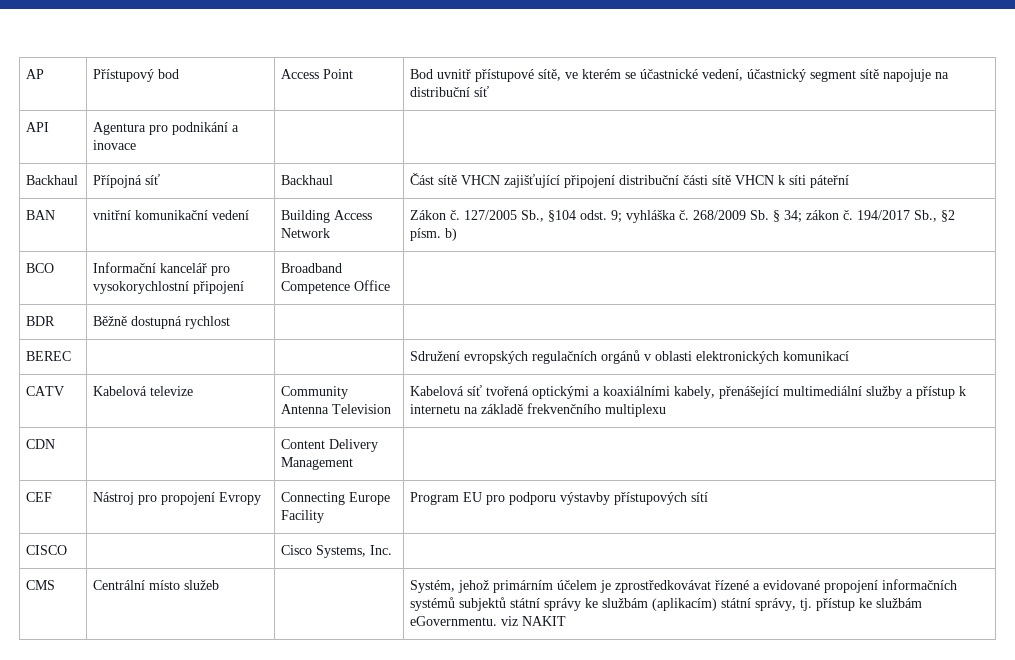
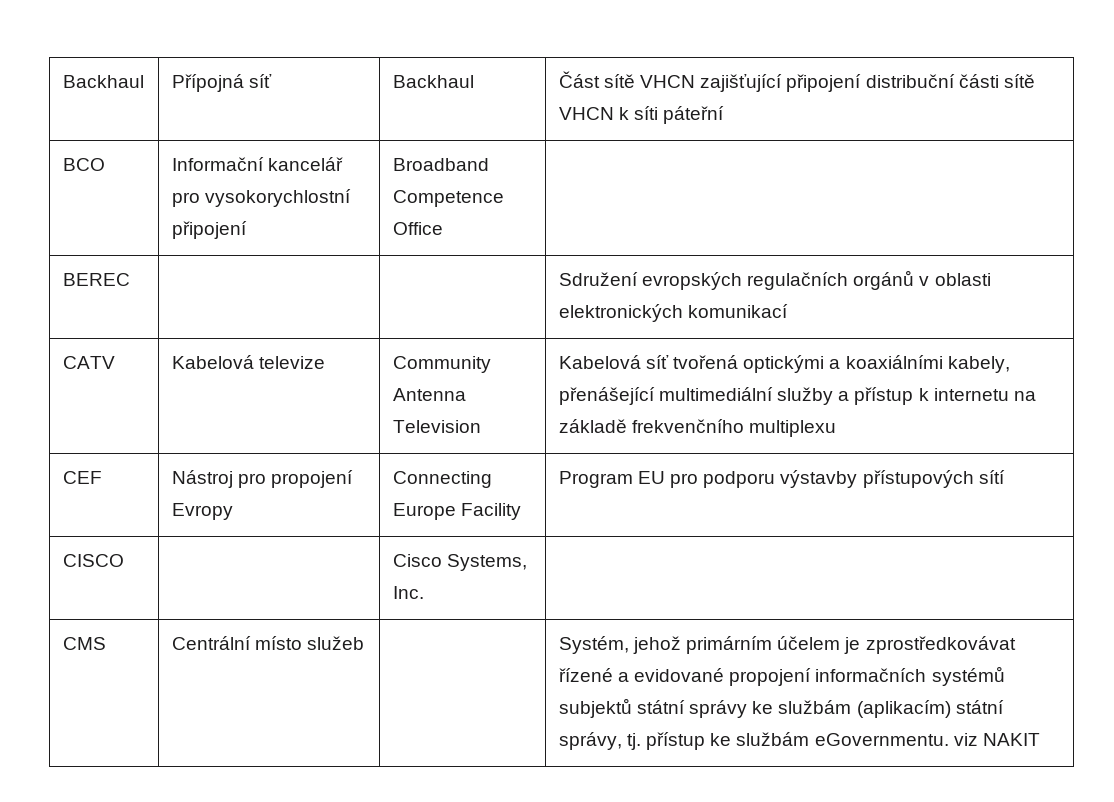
[26,69,45,79] [93,69,180,82] [281,69,354,79] [410,69,950,82] [410,86,490,97] [26,122,50,132] [93,122,240,135] [93,140,137,150] AP | Přístupový bod | Access Point | Bod uvnitř přístupové sítě, ve kterém se účastnické vedení, účastnický segment sítě napojuje na distribuční síť // API | Agentura pro podnikání a inovace | | // -> (62, 81) none
[26,210,56,220] [93,210,250,220] [281,210,373,223] [281,228,331,238] [410,210,956,223] [410,228,458,241] // BAN | vnitřní komunikační vedení | Building Access Network | Zákon č. 127/2005 Sb., §104 odst. 9; vyhláška č. 268/2009 Sb. § 34; zákon č. 194/2017 Sb., §2 písm. b) -> (725, 115) none
[26,316,56,326] [93,316,231,329] // BDR | Běžně dostupná rychlost | | -> (443, 228) none
[26,439,56,449] [281,439,379,452] [281,457,354,470] // CDN | | Content Delivery Management | -> (837, 428) none

